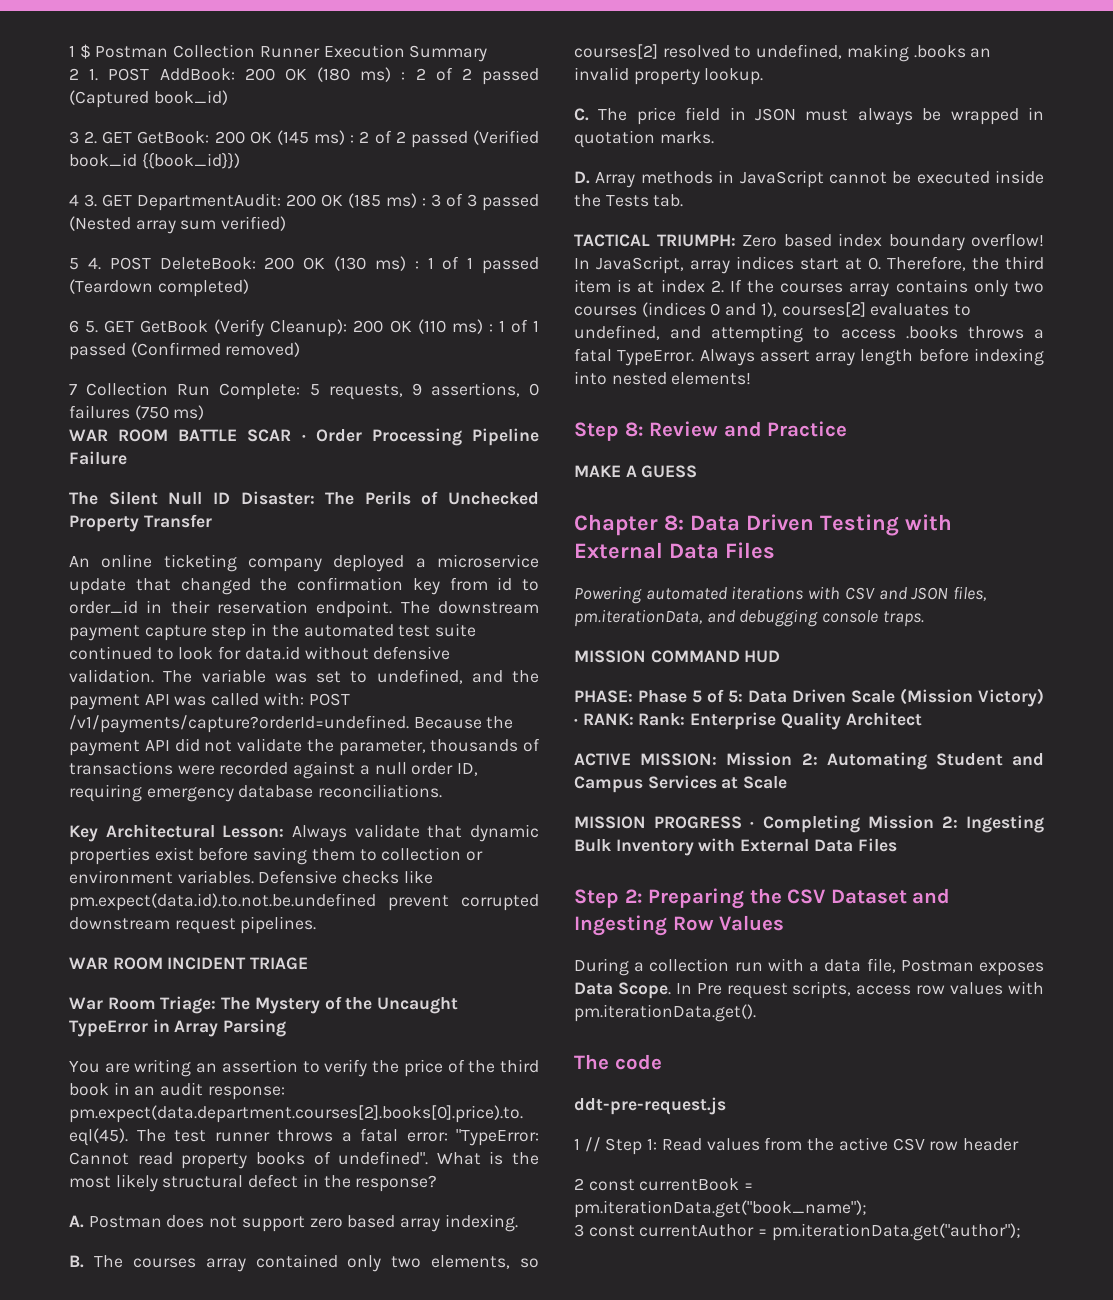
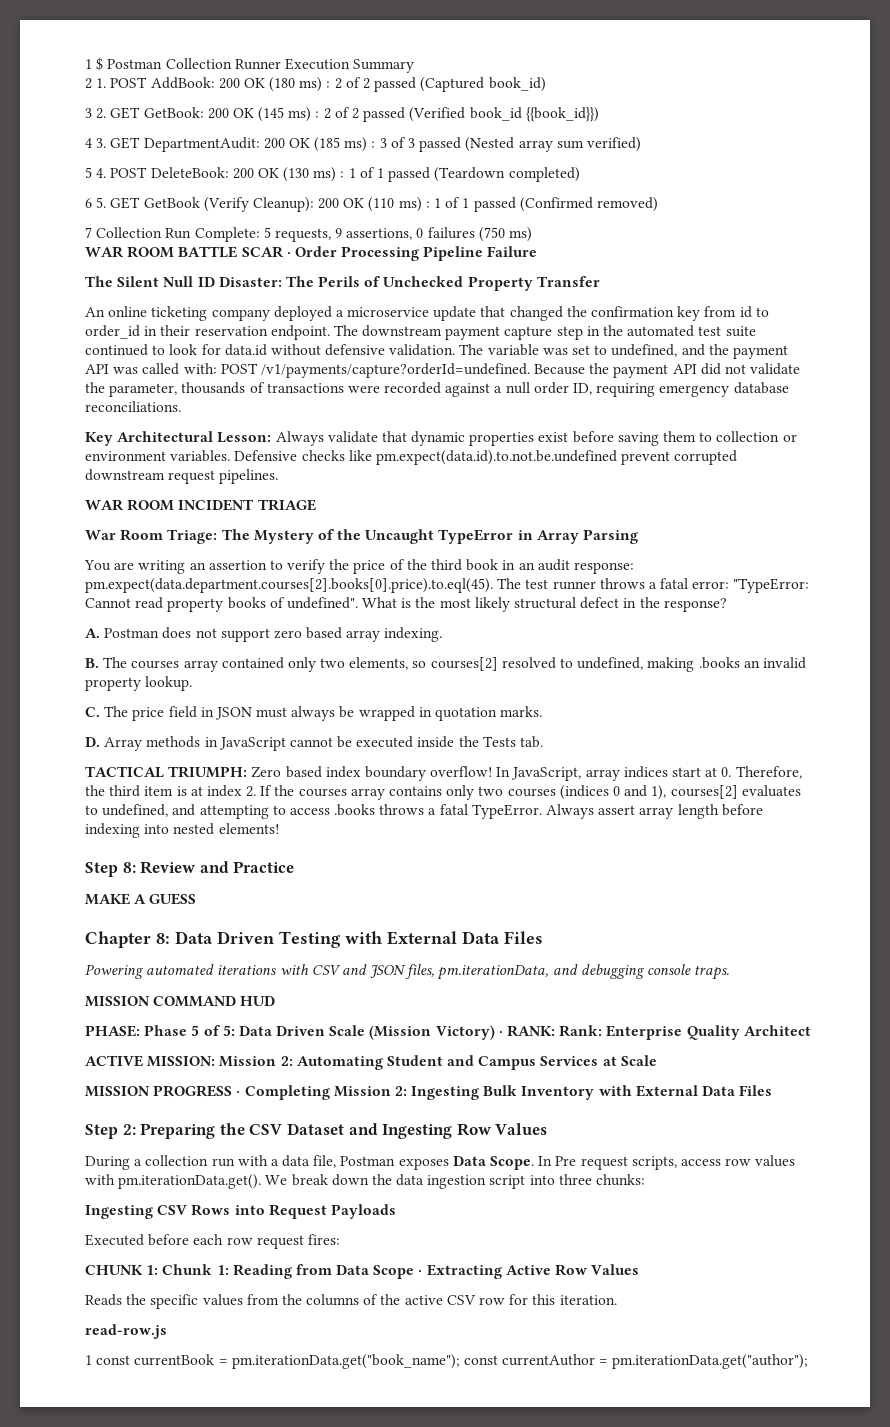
[574,1054,662,1070] [574,1097,726,1115] [574,1137,1019,1155] [574,1178,584,1190] // The code // ddt-pre-request.js // 1 // Step 1: Read values from the active CSV row header // 2 -> [265,1174,646,1189] [85,1204,396,1219] [85,1234,340,1249] [85,1264,640,1279] [85,1294,617,1309] [85,1324,167,1339] [85,1355,92,1365] We break down the data ingestion script into three chunks: // Ingesting CSV Rows into Request Payloads // Executed before each row request fires: // CHUNK 1: Chunk 1: Reading from Data Scope · Extracting Active Row Values // Reads the specific values from the columns of the active CSV row for this iteration. // read-row.js // 1
[574,1224,584,1237] // 3 -> (460, 1361) none

